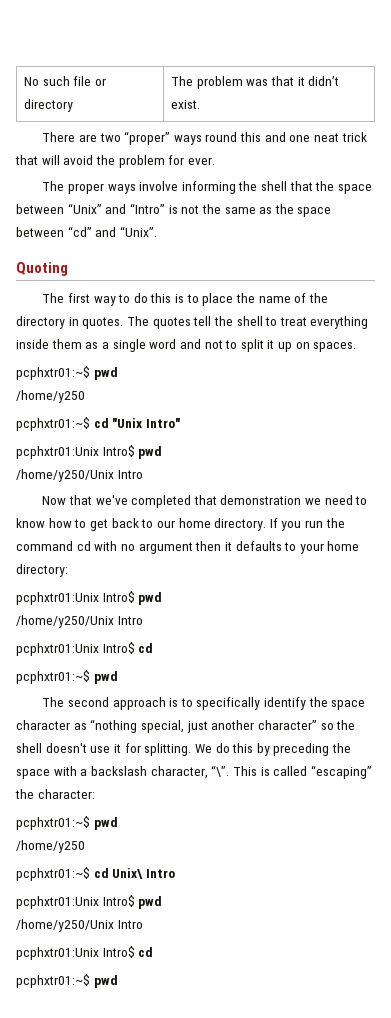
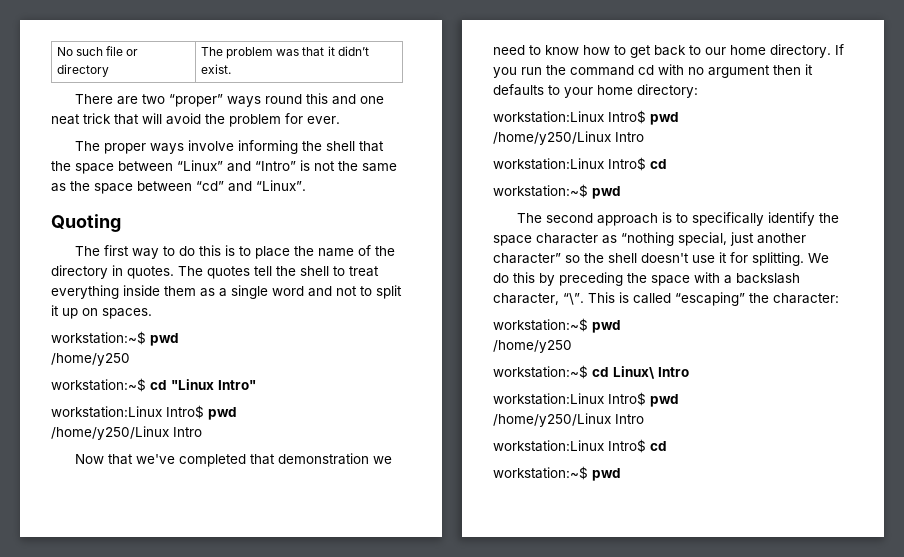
[67,203,102,214] “Unix” -> [177,160,223,171] “Linux”
[119,226,157,237] “Unix”. -> [256,180,306,191] “Linux”.
[16,366,118,380] [16,390,85,403] [16,417,143,431] pcphxtr01:~$ pwd // /home/y250 // pcphxtr01:~$ cd "Unix -> [51,331,179,346] [51,353,130,366] [51,378,214,392] workstation:~$ pwd // /home/y250 // workstation:~$ cd "Linux
[16,445,163,459] [16,469,114,482] pcphxtr01:Unix Intro$ pwd // /home/y250/Unix -> [51,405,237,420] [51,426,169,440] workstation:Linux Intro$ pwd // /home/y250/Linux
[16,591,163,605] [16,615,143,628] [16,642,154,656] [16,670,90,684] pcphxtr01:Unix Intro$ pwd // /home/y250/Unix Intro // pcphxtr01:Unix Intro$ cd // pcphxtr01:~$ -> [493,110,679,125] [493,131,644,145] [493,157,667,171] [493,184,588,198] workstation:Linux Intro$ pwd // /home/y250/Linux Intro // workstation:Linux Intro$ cd // workstation:~$
[16,816,118,830] [16,840,85,853] [16,867,175,881] [16,895,163,909] [16,919,143,932] [16,946,154,960] [16,974,90,988] pcphxtr01:~$ pwd // /home/y250 // pcphxtr01:~$ cd Unix\ Intro // pcphxtr01:Unix Intro$ pwd // /home/y250/Unix Intro // pcphxtr01:Unix Intro$ cd // pcphxtr01:~$ -> [493,318,621,333] [493,340,572,353] [493,365,689,379] [493,392,679,407] [493,413,644,427] [493,439,667,453] [493,466,588,480] workstation:~$ pwd // /home/y250 // workstation:~$ cd Linux\ Intro // workstation:Linux Intro$ pwd // /home/y250/Linux Intro // workstation:Linux Intro$ cd // workstation:~$

